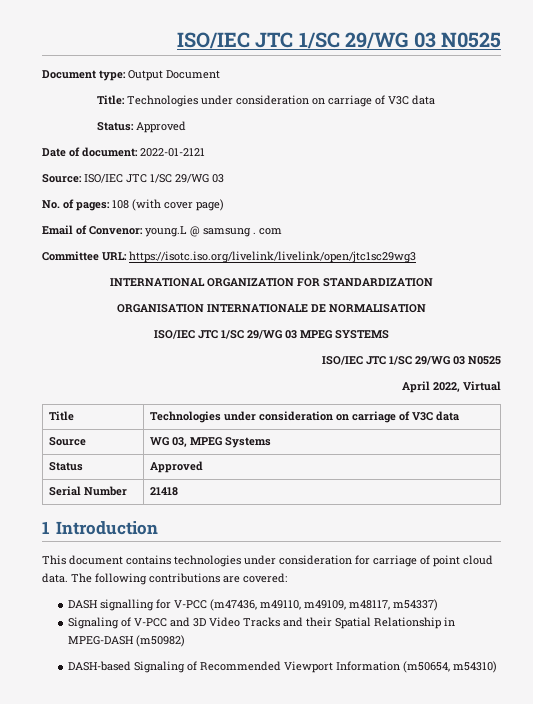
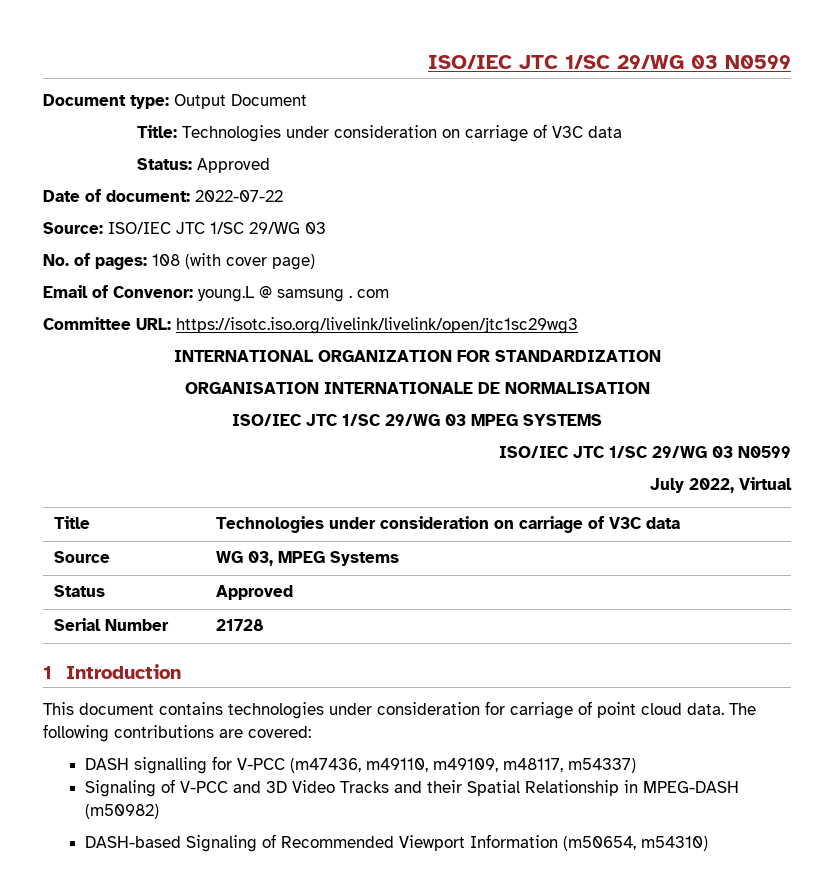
[177,32,501,49] ISO/IEC JTC 1/SC 29/WG 03 N0525 -> [428,55,791,69] ISO/IEC JTC 1/SC 29/WG 03 N0599
[140,148,205,157] 2022-01-2121 -> [195,190,283,202] 2022-07-22
[468,356,501,365] [402,381,430,393] N0525 // April -> [738,446,791,458] [650,478,684,493] N0599 // July
[149,487,178,496] 21418 -> [215,619,264,631] 21728

